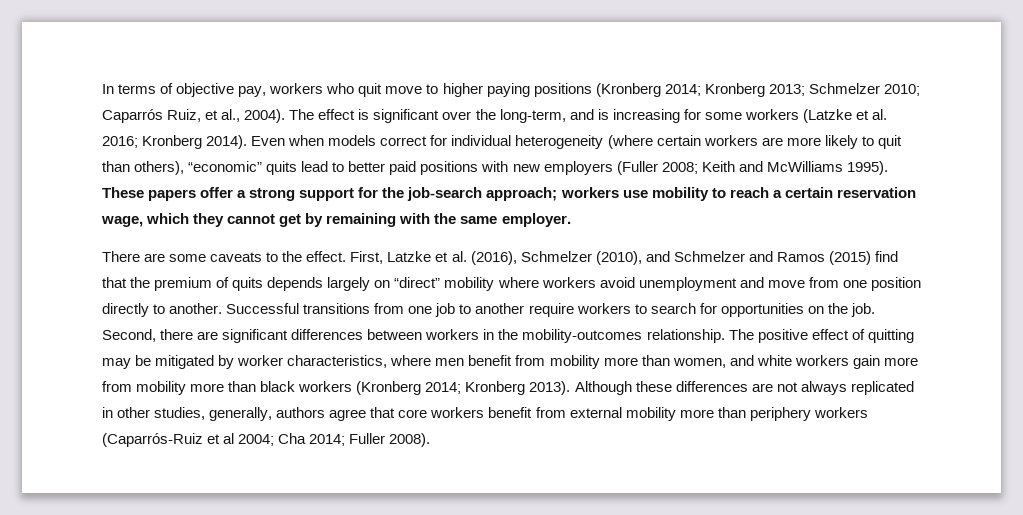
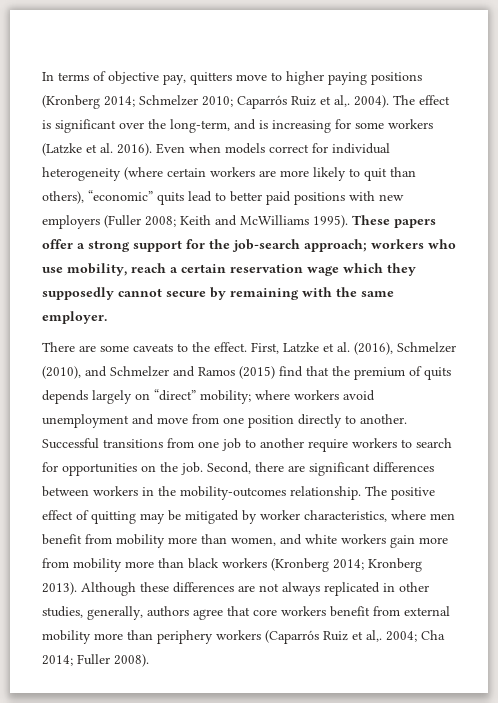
[269,83,383,97] workers who quit -> [190,72,232,85] quitters
[704,83,805,97] Kronberg 2013; -> (135, 101) none
[167,109,241,122] Ruiz, et al., -> [291,95,350,107] Ruiz et al,.
[102,135,248,149] 2016; Kronberg 2014). -> [117,143,152,156] 2016).
[622,187,726,201] use mobility to -> [428,239,456,249] [42,263,127,276] who use mobility,
[101,216,143,227] wage, -> [307,266,339,276] wage
[227,214,302,227] cannot get -> [42,287,206,300] supposedly cannot secure
[444,277,495,291] mobility -> [200,390,251,404] mobility;
[102,433,235,447] (Caparrós-Ruiz et al -> [265,630,382,644] (Caparrós Ruiz et al,.

